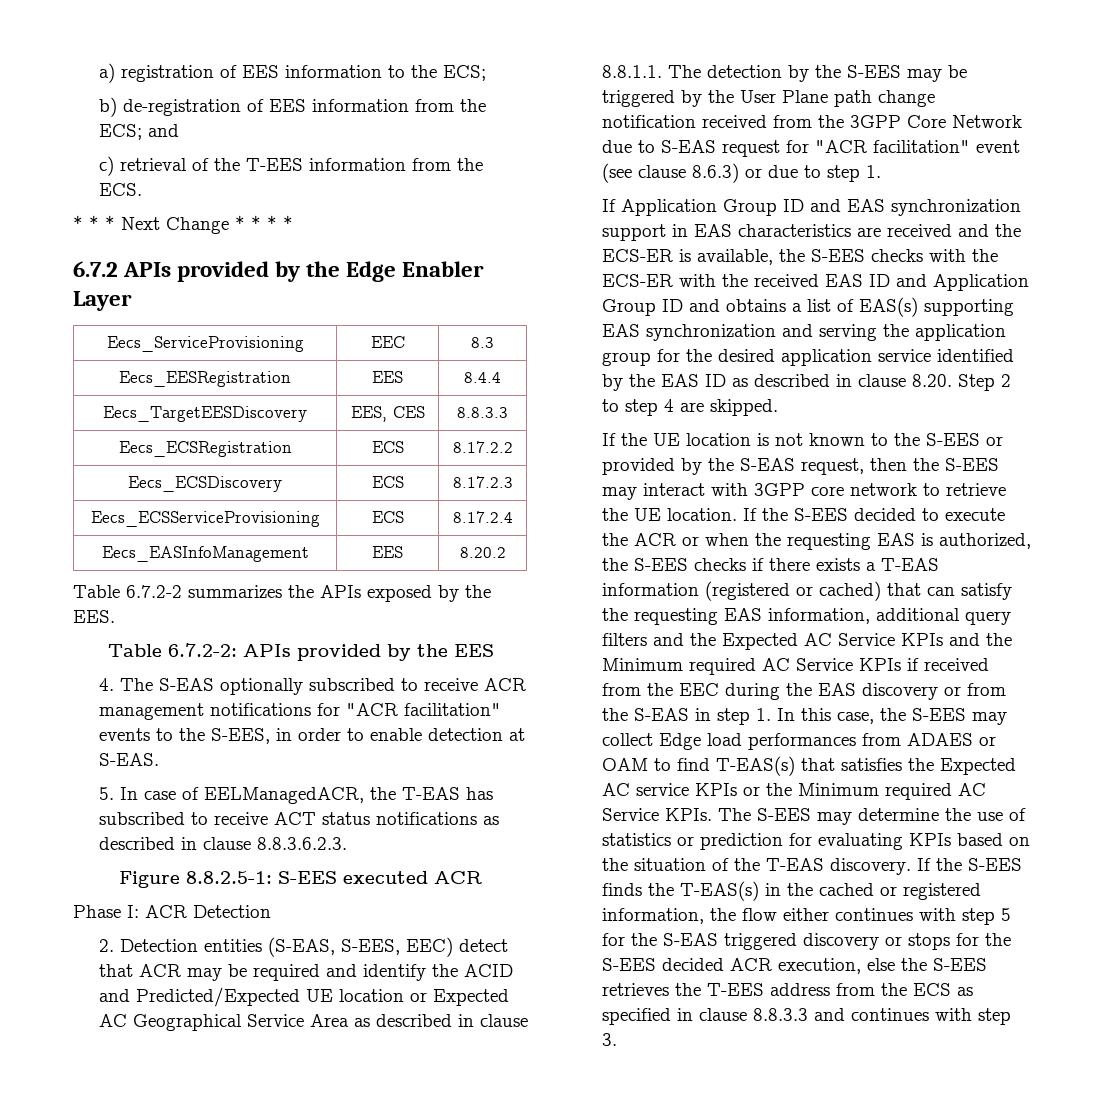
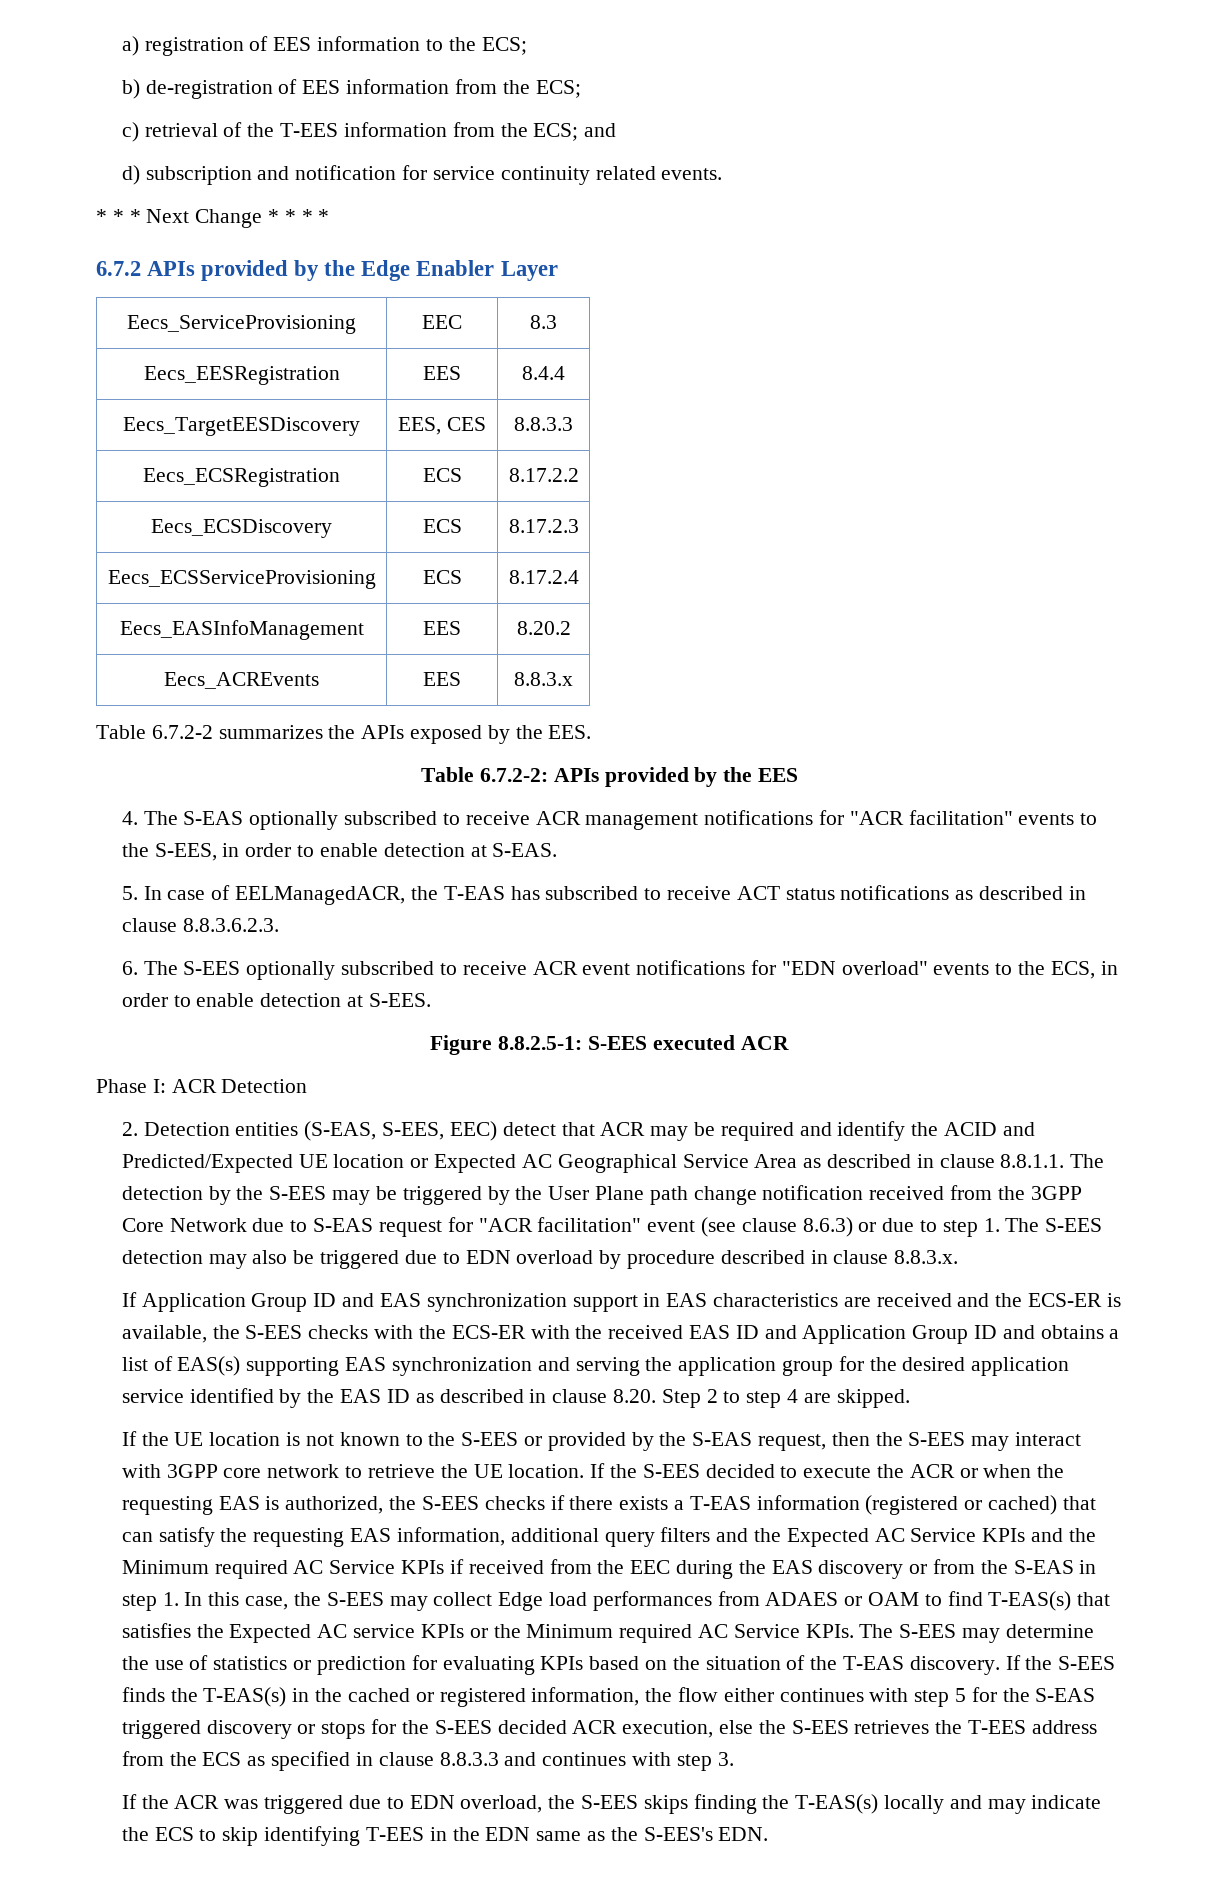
[147,124,179,137] and -> (581, 89) none
[98,183,142,196] ECS. -> [533,123,617,141] [121,165,723,185] ECS; and // d) subscription and notification for service continuity related events.
(506, 552) none -> [164,672,319,689] [423,672,461,686] [514,672,573,686] // Eecs_ACREvents | EES | 8.8.3.x
(347, 843) none -> [121,960,1118,980] [121,993,431,1007] // 6. The S-EES optionally subscribed to receive ACR event notifications for "EDN overload" events to the ECS, in order to enable detection at S-EES.
(881, 171) none -> [1005,1218,1103,1232] [121,1250,959,1269] The S-EES detection may also be triggered due to EDN overload by procedure described in clause 8.8.3.x.
(617, 1039) none -> [121,1794,1102,1814] [121,1826,769,1846] // If the ACR was triggered due to EDN overload, the S-EES skips finding the T-EAS(s) locally and may indicate the ECS to skip identifying T-EES in the EDN same as the S-EES's EDN.

